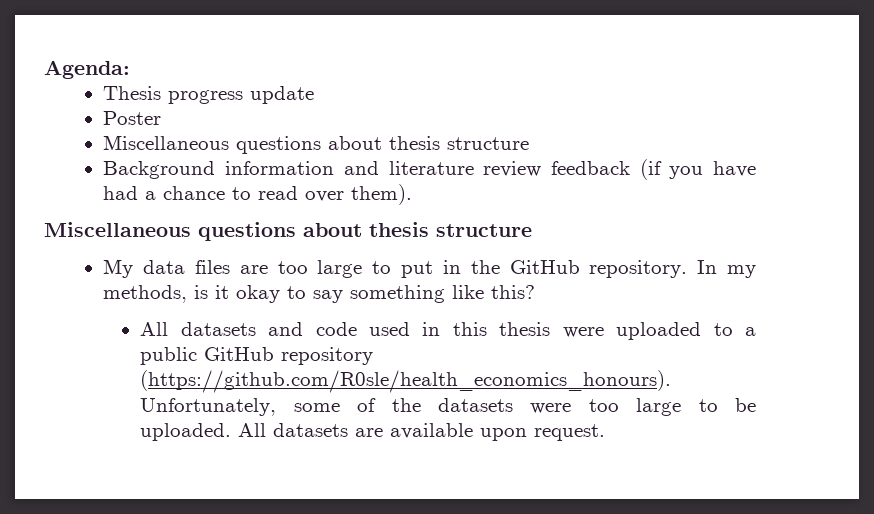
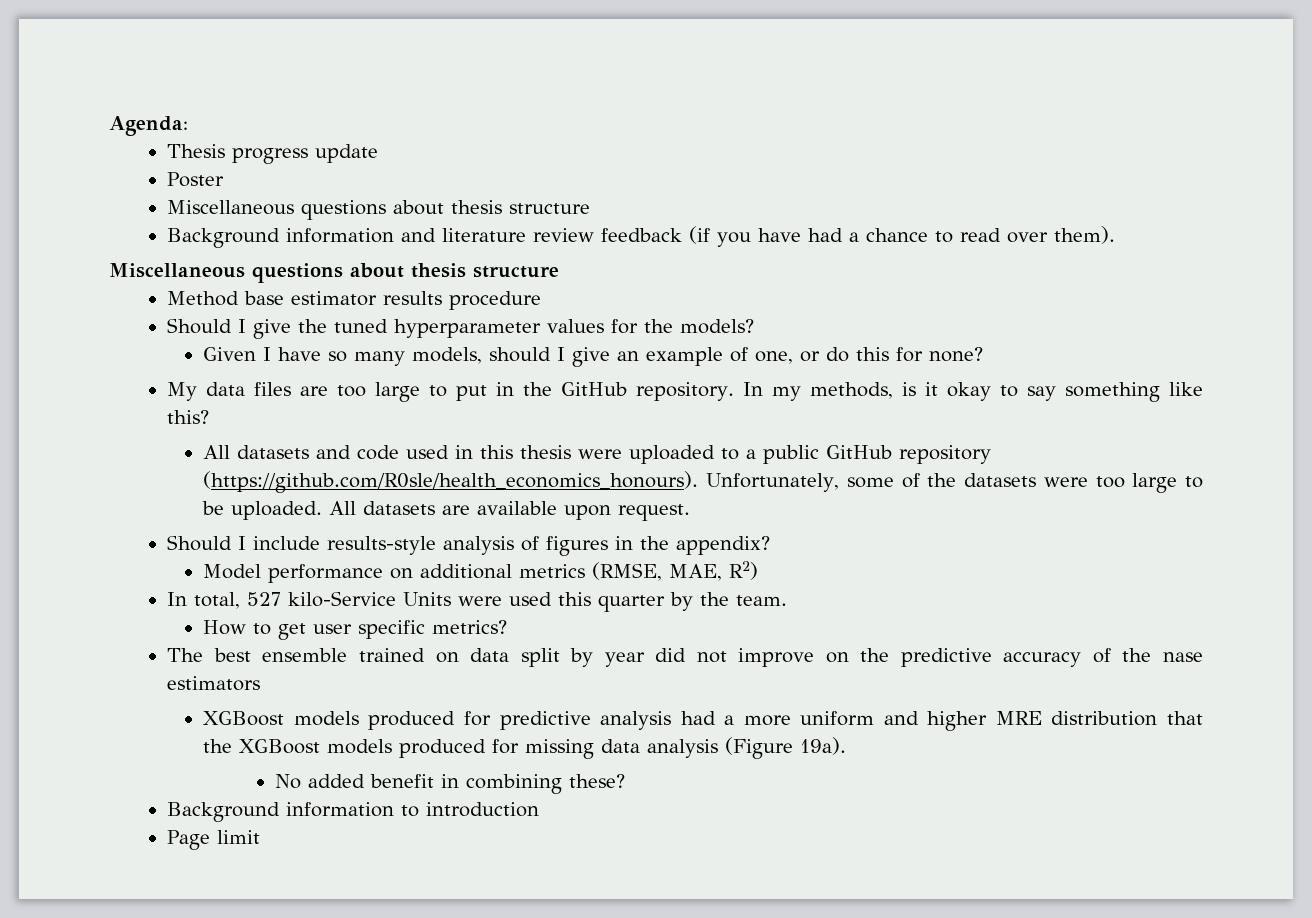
(532, 230) none -> [167,291,542,310] [167,318,755,339] [203,347,984,367] // Method base estimator results procedure // Should I give the tuned hyperparameter values for the models? // Given I have so many models, should I give an example of one, or do this for none?
(606, 432) none -> [167,535,771,556] [203,561,759,583] [167,591,788,612] [203,620,508,640] [167,648,1204,667] [167,676,261,691] [203,711,1203,731] [203,737,847,759] [275,774,626,794] [167,802,540,822] [167,830,261,850] // Should I include results-style analysis of figures in the appendix? // Model performance on additional metrics (RMSE, MAE, R2) // In total, 527 kilo-Service Units were used this quarter by the team. // How to get user specific metrics? // The best ensemble trained on data split by year did not improve on the predictive accuracy of the nase estimators // XGBoost models produced for predictive analysis had a more uniform and higher MRE distribution that the XGBoost models produced for missing data analysis (Figure 19a). // No added benefit in combining these? // Background information to introduction // Page limit

